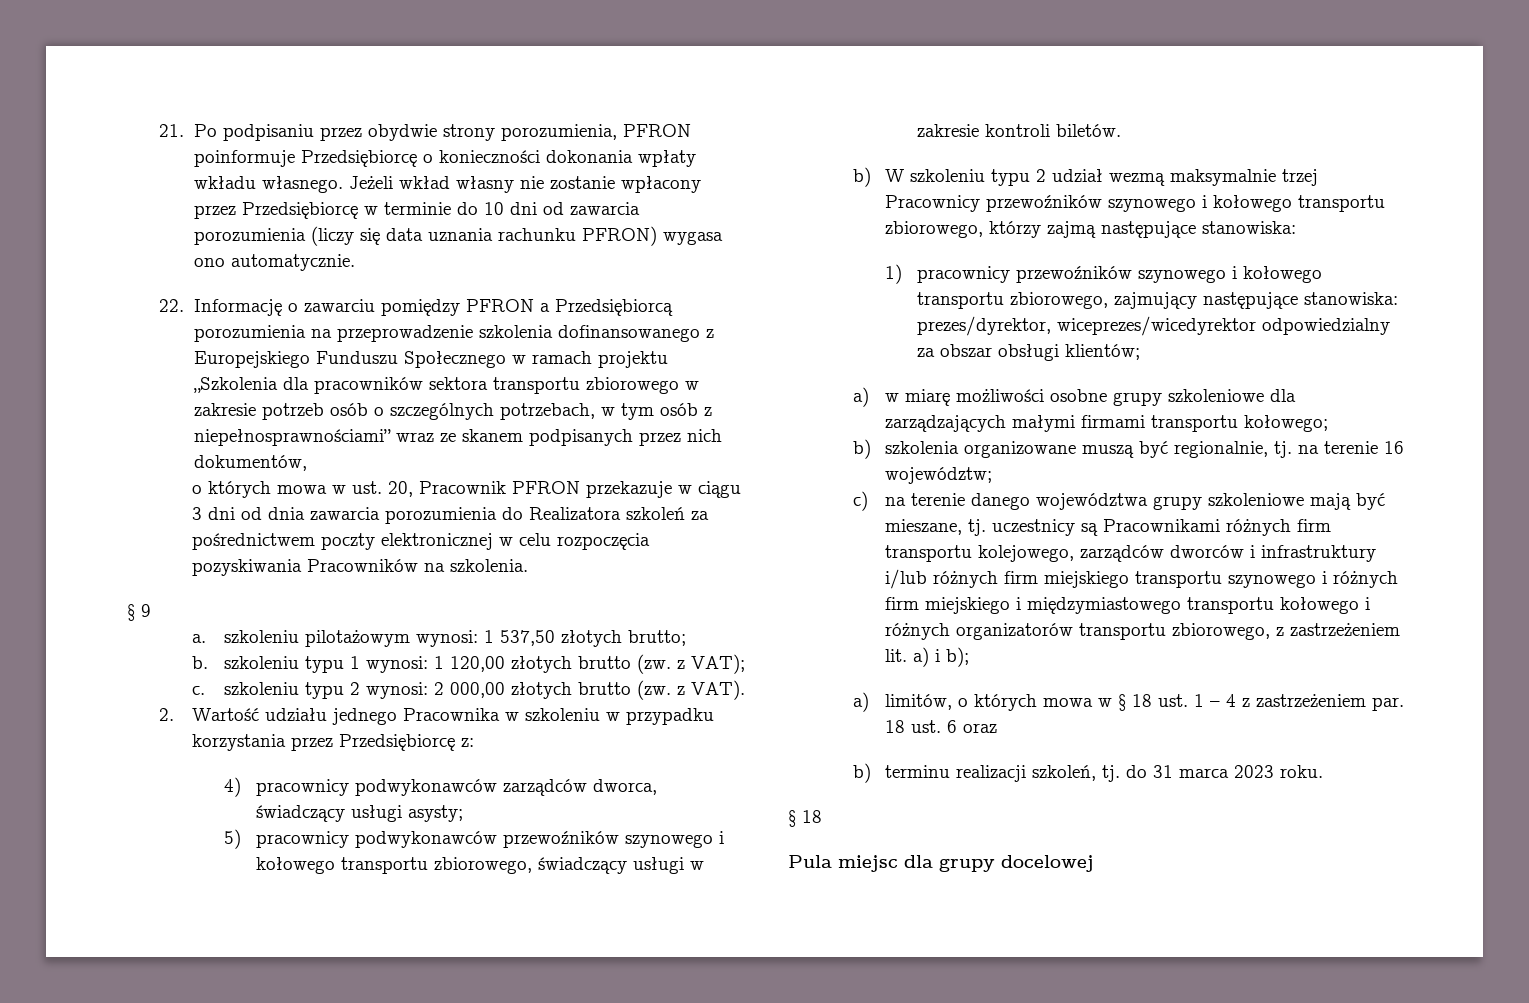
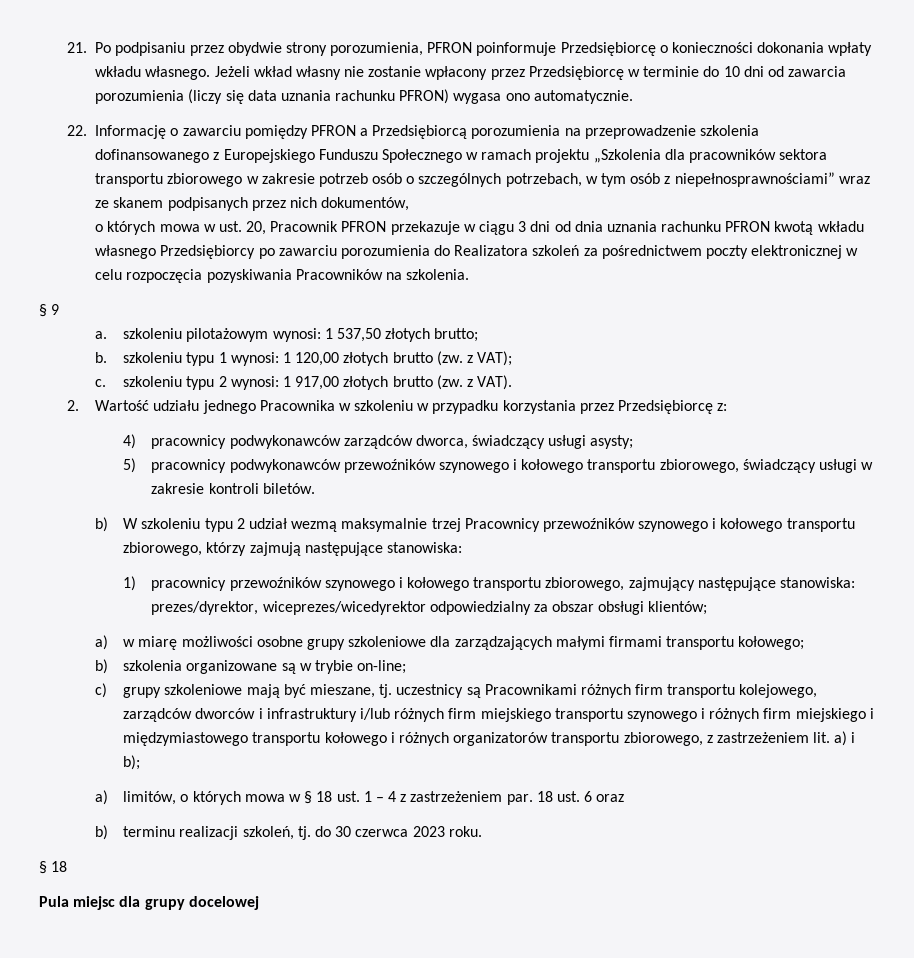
[309,507,380,520] zawarcia -> [606,221,864,235] [95,245,337,259] uznania rachunku PFRON kwotą wkładu własnego Przedsiębiorcy po zawarciu
[433,682,505,698] 2 000,00 -> [282,376,340,390] 1 917,00
[1046,221,1096,238] zajmą -> [249,542,301,556] zajmują
[1081,441,1404,458] [884,467,992,484] [852,491,1148,511] muszą być regionalnie, tj. na terenie 16 województw; // c) na terenie danego województwa -> [281,660,407,674] [95,683,108,698] są w trybie on-line; // c)
[1152,765,1229,778] 31 marca -> [335,826,409,837] 30 czerwca

